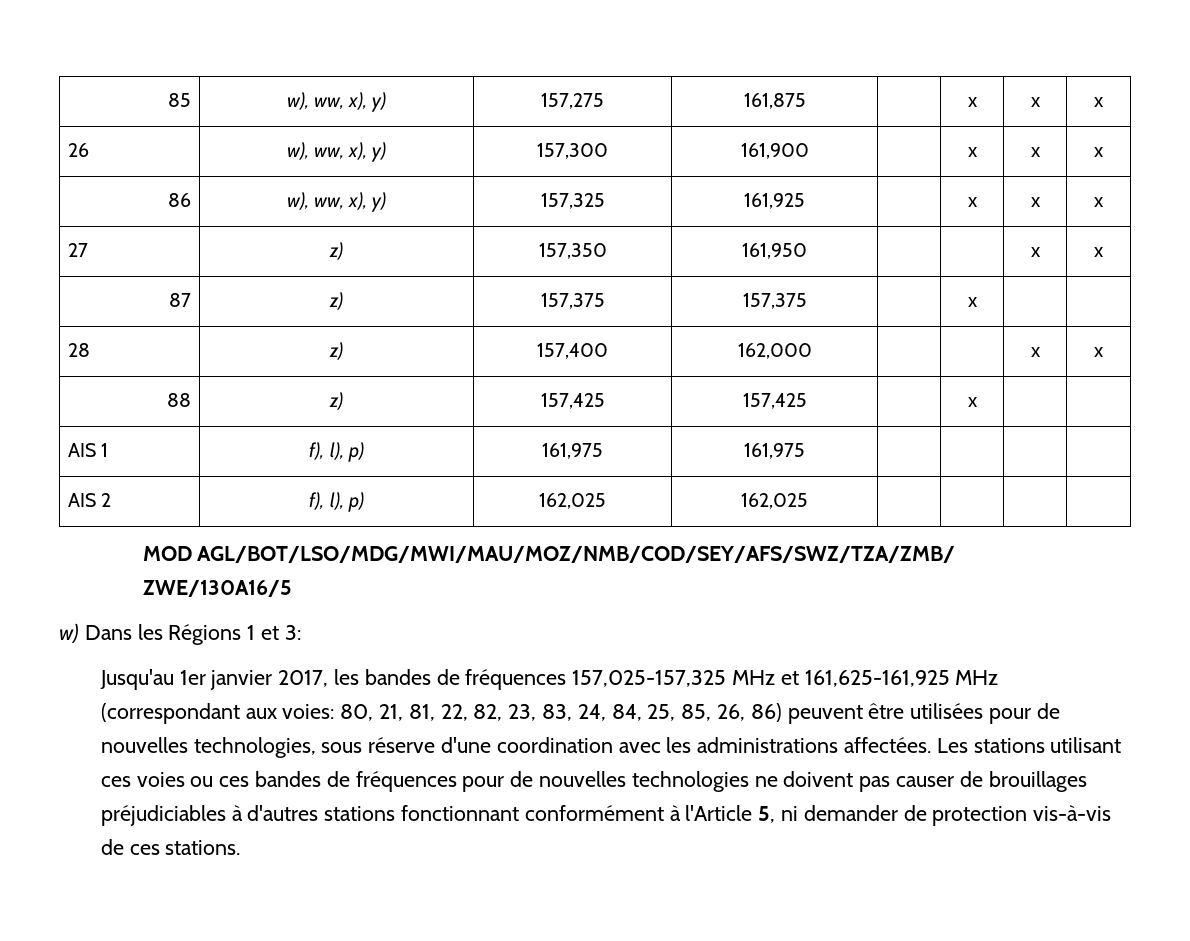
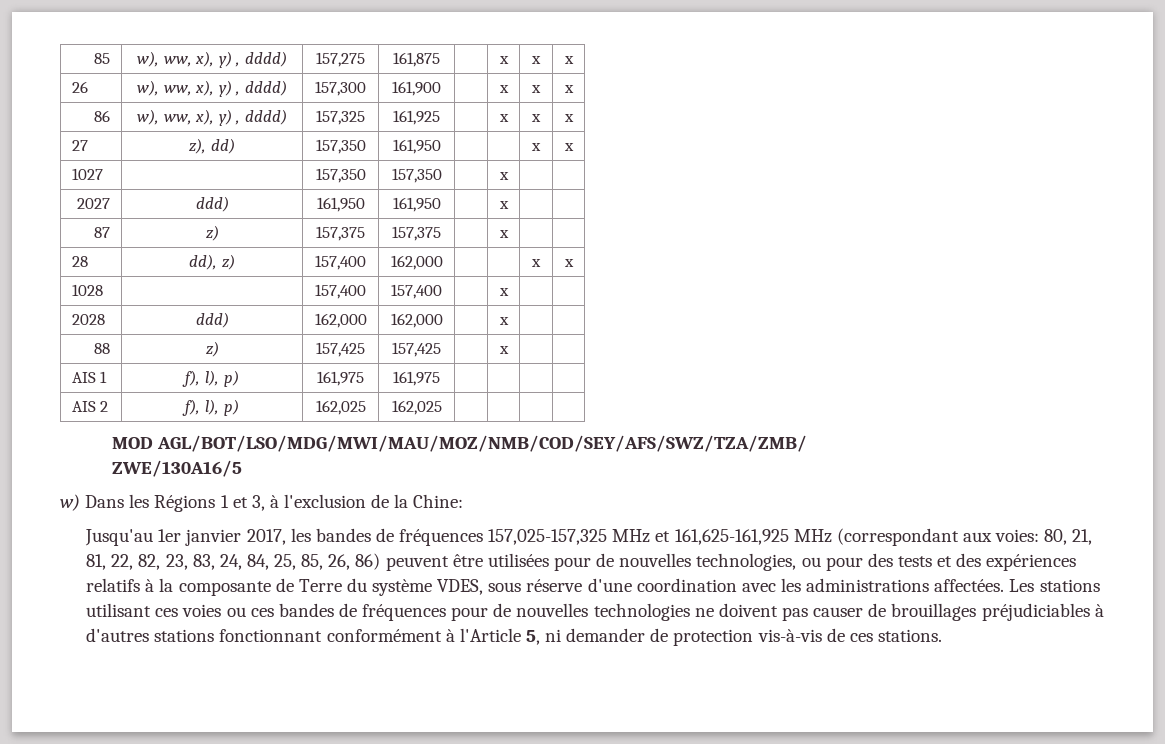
(387, 102) none -> [235,51,287,67] , dddd)
(387, 152) none -> [235,80,287,96] , dddd)
(387, 202) none -> [235,109,287,125] , dddd)
[329,242,343,260] z) -> [189,138,235,154] z), dd)
(1104, 252) none -> [71,168,103,180] [315,168,366,183] [391,168,442,183] [498,172,509,180] [77,198,111,209] [195,196,229,212] [316,197,365,212] [392,197,441,212] [498,201,509,209] // 1027 | | 157,350 | 157,350 | | x | | // 2027 | ddd) | 161,950 | 161,950 | | x | |
(90, 350) none -> [189,254,218,270] dd),
(1104, 352) none -> [71,284,103,296] [315,284,366,299] [391,284,442,299] [498,288,509,296] [71,314,105,325] [195,312,229,328] [314,313,367,328] [390,313,443,328] [498,317,509,325] // 1028 | | 157,400 | 157,400 | | x | | // 2028 | ddd) | 162,000 | 162,000 | | x | |
[284,625,301,640] 3: -> [251,494,464,511] 3, à l'exclusion de la Chine:
(316, 747) none -> [801,553,1077,571] [86,578,484,596] ou pour des tests et des expériences relatifs à la composante de Terre du système VDES,

